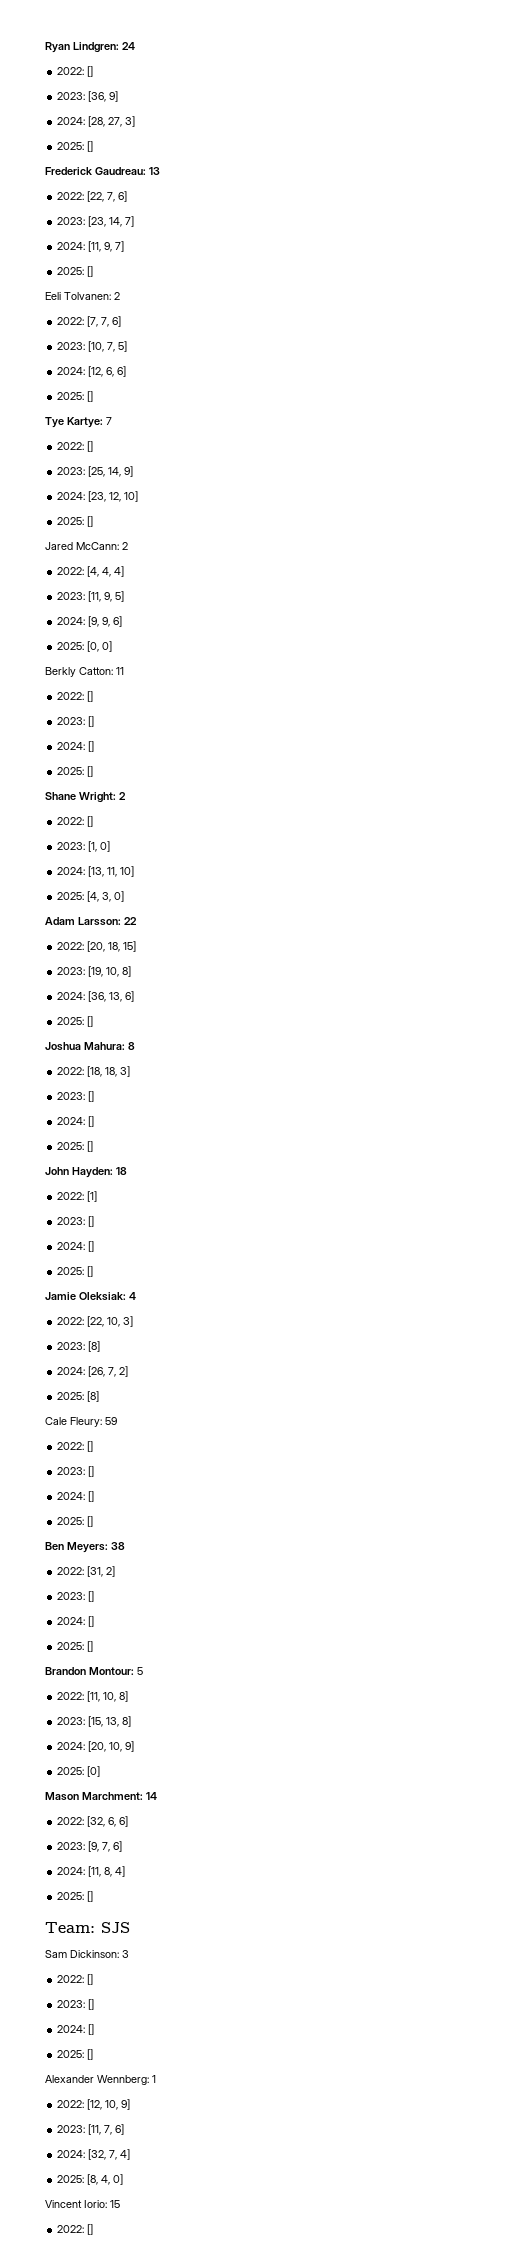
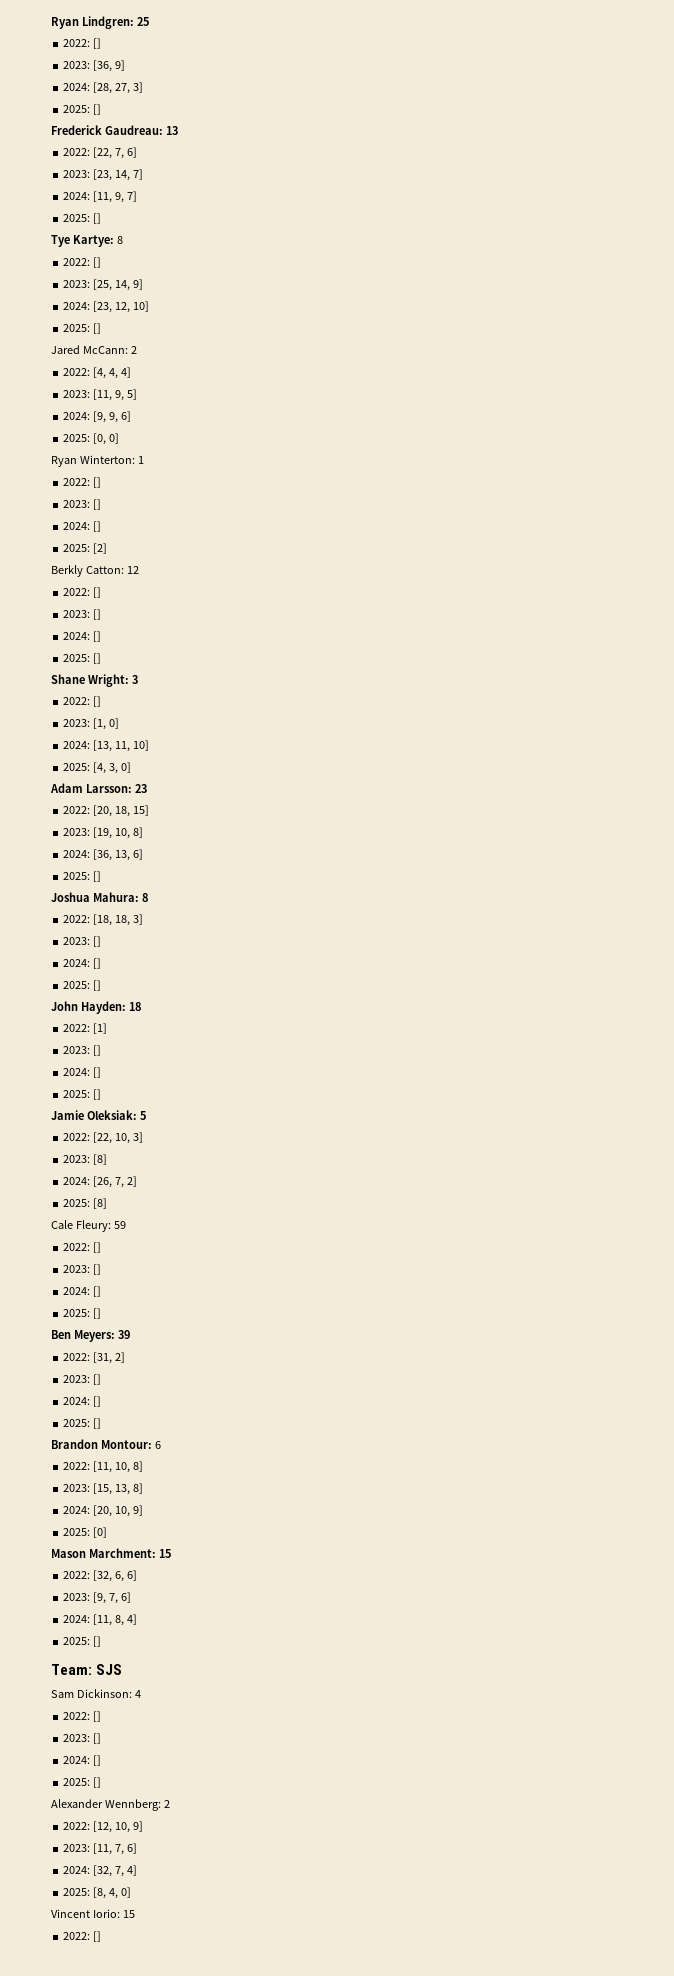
[122,42,135,50] 24 -> [136,17,149,26] 25
[45,292,120,300] [57,316,122,327] [57,341,128,352] [57,366,127,377] [57,391,94,402] // Eeli Tolvanen: 2 // 2022: [7, 7, 6] // 2023: [10, 7, 5] // 2024: [12, 6, 6] // 2025: [] -> (102, 218) none
[106,417,112,425] 7 -> [116,236,123,244] 8
(113, 646) none -> [51,455,144,467] [63,477,102,488] [63,499,102,510] [63,521,102,532] [63,543,108,554] // Ryan Winterton: 1 // 2022: [] // 2023: [] // 2024: [] // 2025: [2]
[116,667,124,675] 11 -> [126,566,139,574] 12
[119,792,126,800] 2 -> [131,675,138,684] 3
[124,917,137,925] 22 -> [134,784,147,793] 23
[129,1292,136,1300] 4 -> [139,1111,146,1120] 5
[111,1542,125,1550] 38 -> [117,1330,130,1339] 39
[137,1667,143,1675] 5 -> [154,1441,161,1449] 6
[146,1792,157,1800] 14 -> [158,1549,171,1558] 15
[122,1950,129,1958] 3 -> [134,1690,141,1698] 4
[152,2075,156,2083] 1 -> [163,1800,170,1808] 2

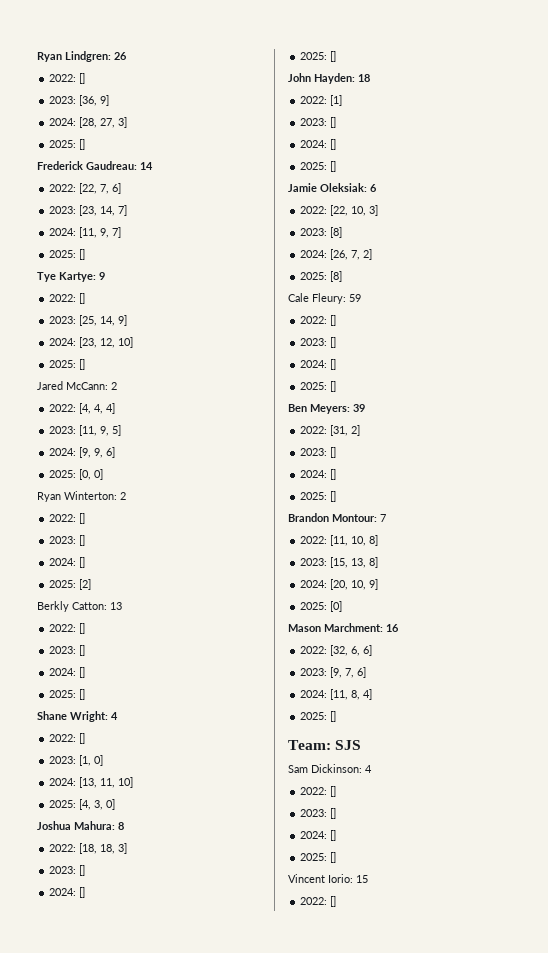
[136,17,149,26] 25 -> [114,52,127,60] 26
[165,126,178,135] 13 -> [140,162,153,170] 14
[116,236,123,244] 8 -> [99,272,105,280] 9
[137,456,144,464] 1 -> [120,492,126,500] 2
[126,566,139,574] 12 -> [110,602,122,610] 13
[131,675,138,684] 3 -> [111,712,118,720] 4
[50,783,147,793] [63,805,150,817] [63,827,144,839] [63,849,144,861] [63,871,102,882] // Adam Larsson: 23 // 2022: [20, 18, 15] // 2023: [19, 10, 8] // 2024: [36, 13, 6] // 2025: [] -> (116, 804) none
[139,1111,146,1120] 5 -> [370,184,377,192] 6
[154,1441,161,1449] 6 -> [380,514,386,522] 7
[158,1549,171,1558] 15 -> [386,624,399,632] 16
[51,1799,170,1811] [63,1821,144,1833] [63,1843,138,1855] [63,1865,138,1877] [63,1887,132,1899] // Alexander Wennberg: 2 // 2022: [12, 10, 9] // 2023: [11, 7, 6] // 2024: [32, 7, 4] // 2025: [8, 4, 0] -> (337, 857) none

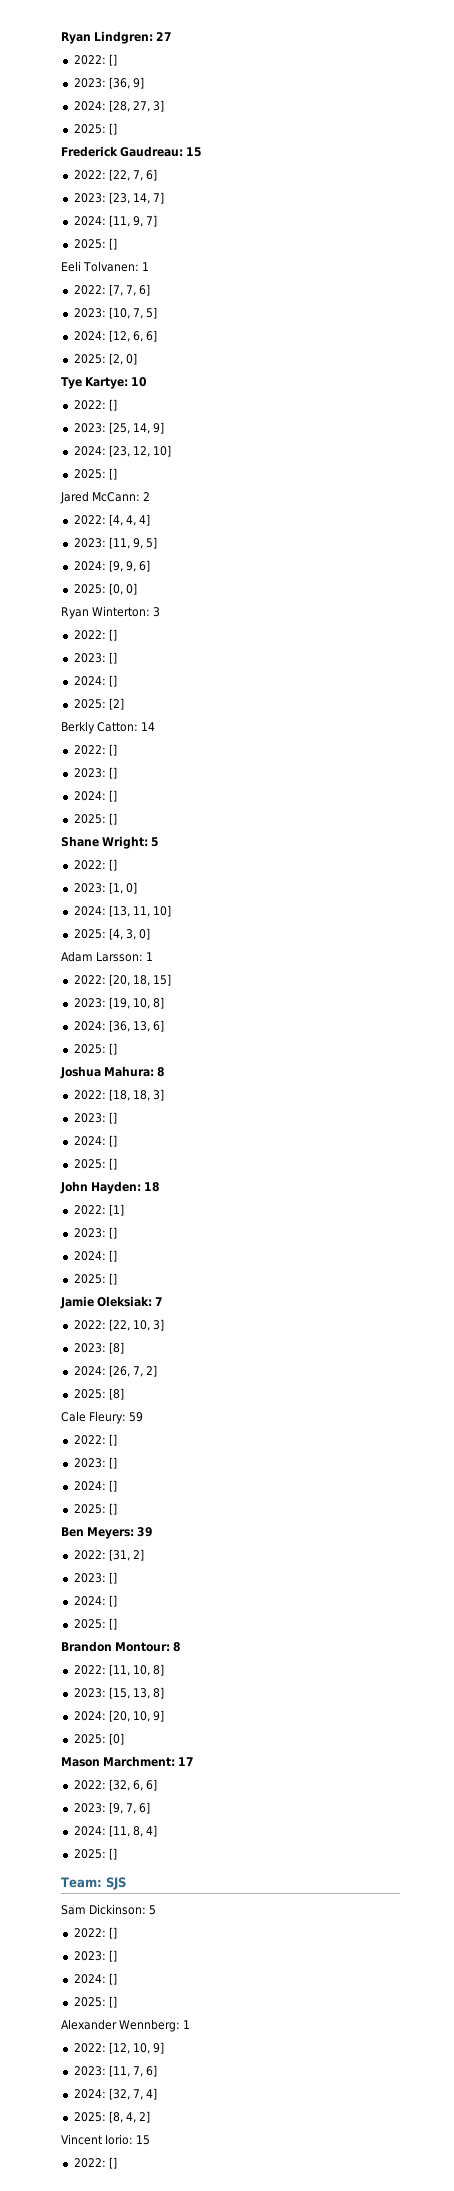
[114,52,127,60] 26 -> [156,32,173,41] 27
[140,162,153,170] 14 -> [186,147,203,157] 15
(86, 254) none -> [61,261,150,272] [73,284,150,296] [73,307,157,319] [73,330,157,342] [73,353,137,365] // Eeli Tolvanen: 1 // 2022: [7, 7, 6] // 2023: [10, 7, 5] // 2024: [12, 6, 6] // 2025: [2, 0]
[99,272,105,280] 9 -> [131,377,148,387] 10
[120,492,126,500] 2 -> [153,607,161,617] 3
[110,602,122,610] 13 -> [141,722,156,731] 14
[111,712,118,720] 4 -> [151,837,160,847] 5
(116, 804) none -> [61,951,154,962] [73,974,171,986] [73,997,164,1009] [73,1020,164,1032] [73,1043,117,1055] // Adam Larsson: 1 // 2022: [20, 18, 15] // 2023: [19, 10, 8] // 2024: [36, 13, 6] // 2025: []
[370,184,377,192] 6 -> [155,1297,164,1306] 7
[380,514,386,522] 7 -> [173,1642,182,1652] 8
[386,624,399,632] 16 -> [178,1757,195,1766] 17
[365,765,372,773] [300,786,337,797] [300,808,337,819] [300,830,337,841] [300,852,337,863] 4 // 2022: [] // 2023: [] // 2024: [] // 2025: [] -> [149,1905,157,1915] [73,1927,117,1939] [73,1950,117,1962] [73,1973,117,1985] [73,1996,117,2008] [61,2019,191,2032] [73,2042,164,2054] [73,2065,157,2077] [73,2088,157,2100] [73,2111,150,2123] 5 // 2022: [] // 2023: [] // 2024: [] // 2025: [] // Alexander Wennberg: 1 // 2022: [12, 10, 9] // 2023: [11, 7, 6] // 2024: [32, 7, 4] // 2025: [8, 4, 2]

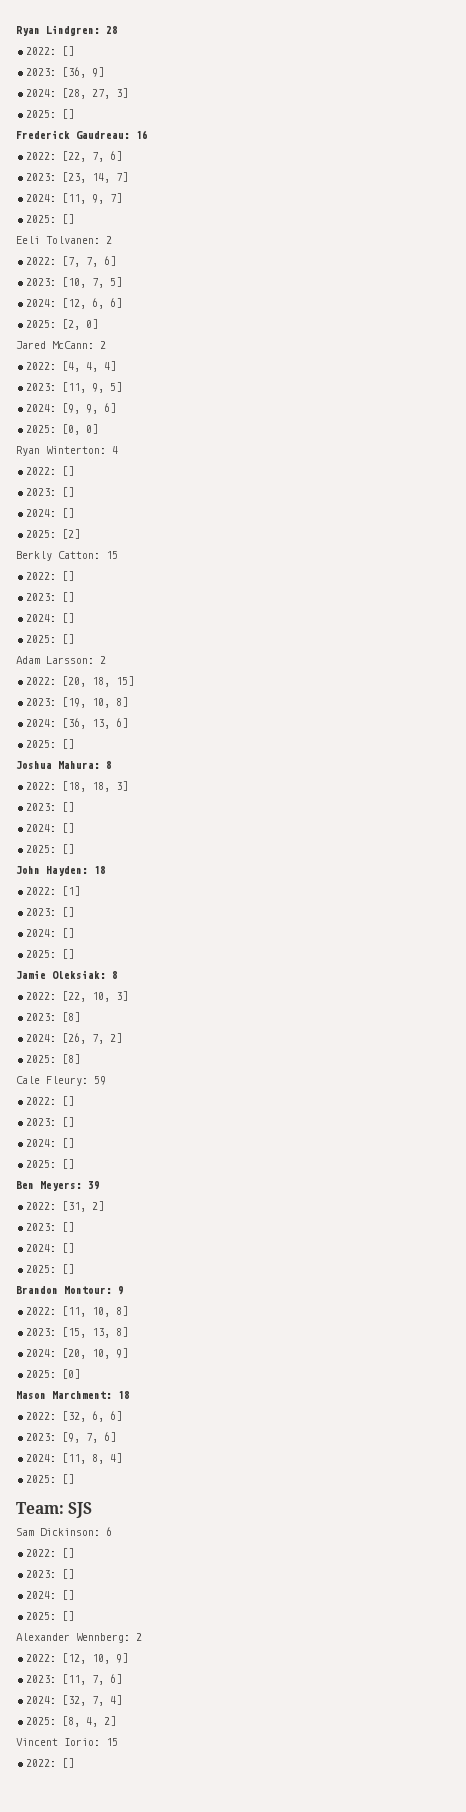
[156,32,173,41] 27 -> [106,26,118,34] 28
[186,147,203,157] 15 -> [136,130,148,139] 16
[142,262,150,271] 1 -> [106,236,112,244] 2
[61,377,148,389] [73,399,117,411] [73,422,164,434] [73,445,171,457] [73,468,117,480] // Tye Kartye: 10 // 2022: [] // 2023: [25, 14, 9] // 2024: [23, 12, 10] // 2025: [] -> (98, 324) none
[153,607,161,617] 3 -> [112,446,118,454] 4
[141,722,156,731] [73,744,117,756] [73,767,117,779] [73,790,117,802] [73,813,117,825] [61,836,160,849] [73,859,117,871] [73,882,137,894] [73,905,171,917] [73,928,150,940] 14 // 2022: [] // 2023: [] // 2024: [] // 2025: [] // Shane Wright: 5 // 2022: [] // 2023: [1, 0] // 2024: [13, 11, 10] // 2025: [4, 3, 0] -> [106,551,118,559] [25,571,74,581] [25,592,74,602] [25,613,74,623] [25,634,74,644] 15 // 2022: [] // 2023: [] // 2024: [] // 2025: []
[146,952,154,961] 1 -> [100,656,106,664] 2
[155,1297,164,1306] 7 -> [112,971,118,979] 8
[173,1642,182,1652] 8 -> [118,1286,124,1295] 9
[178,1757,195,1766] 17 -> [118,1391,130,1399] 18
[149,1905,157,1915] 5 -> [106,1527,112,1536] 6
[183,2020,191,2029] 1 -> [136,1633,142,1641] 2

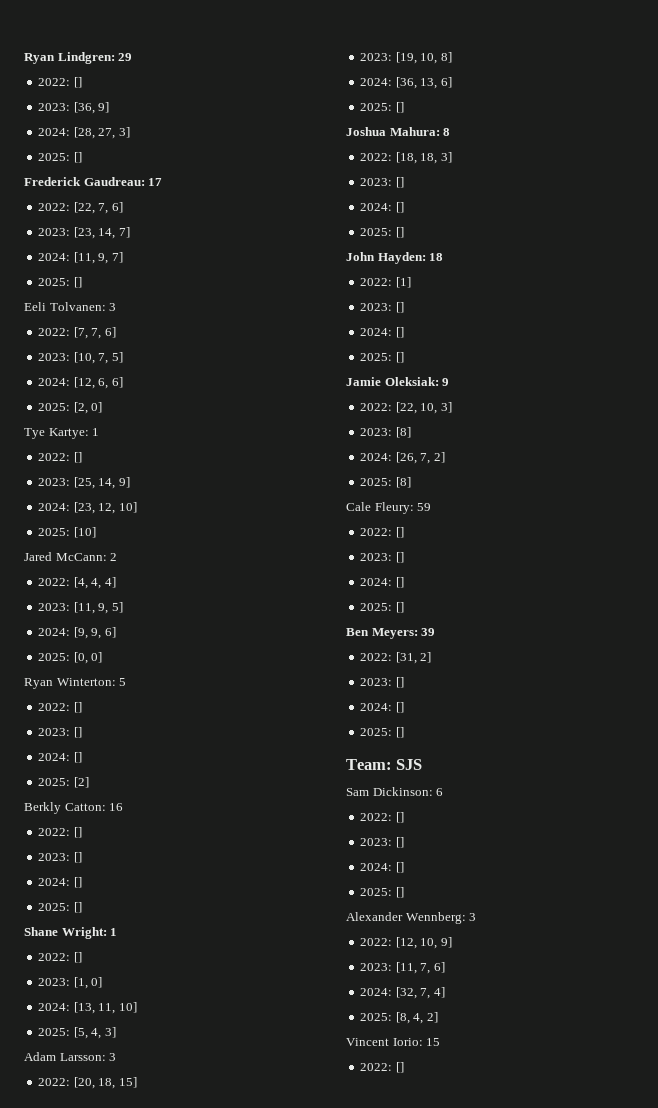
[106,26,118,34] 28 -> [118,53,133,61] 29
[136,130,148,139] 16 -> [148,178,163,186] 17
[106,236,112,244] 2 -> [109,303,117,311] 3
(98, 324) none -> [24,428,100,439] [38,452,82,463] [38,477,130,489] [38,502,137,514] [38,527,96,538] // Tye Kartye: 1 // 2022: [] // 2023: [25, 14, 9] // 2024: [23, 12, 10] // 2025: [10]
[112,446,118,454] 4 -> [119,678,127,686] 5
[106,551,118,559] [25,571,74,581] [25,592,74,602] [25,613,74,623] [25,634,74,644] 15 // 2022: [] // 2023: [] // 2024: [] // 2025: [] -> [109,803,124,811] [38,827,82,838] [38,852,82,863] [38,877,82,888] [38,902,82,913] [24,927,118,939] [38,952,82,963] [38,977,103,989] [38,1002,137,1014] [38,1027,116,1039] 16 // 2022: [] // 2023: [] // 2024: [] // 2025: [] // Shane Wright: 1 // 2022: [] // 2023: [1, 0] // 2024: [13, 11, 10] // 2025: [5, 4, 3]
[100,656,106,664] 2 -> [109,1053,117,1061] 3
[112,971,118,979] 8 -> [442,378,450,386] 9
[16,1286,124,1295] [25,1306,128,1317] [25,1327,128,1338] [25,1348,128,1359] [25,1369,80,1379] [16,1391,130,1399] [25,1411,122,1422] [25,1432,116,1443] [25,1453,122,1464] [25,1474,74,1484] // Brandon Montour: 9 // 2022: [11, 10, 8] // 2023: [15, 13, 8] // 2024: [20, 10, 9] // 2025: [0] // Mason Marchment: 18 // 2022: [32, 6, 6] // 2023: [9, 7, 6] // 2024: [11, 8, 4] // 2025: [] -> (404, 732) none
[136,1633,142,1641] 2 -> [469,913,477,921] 3

